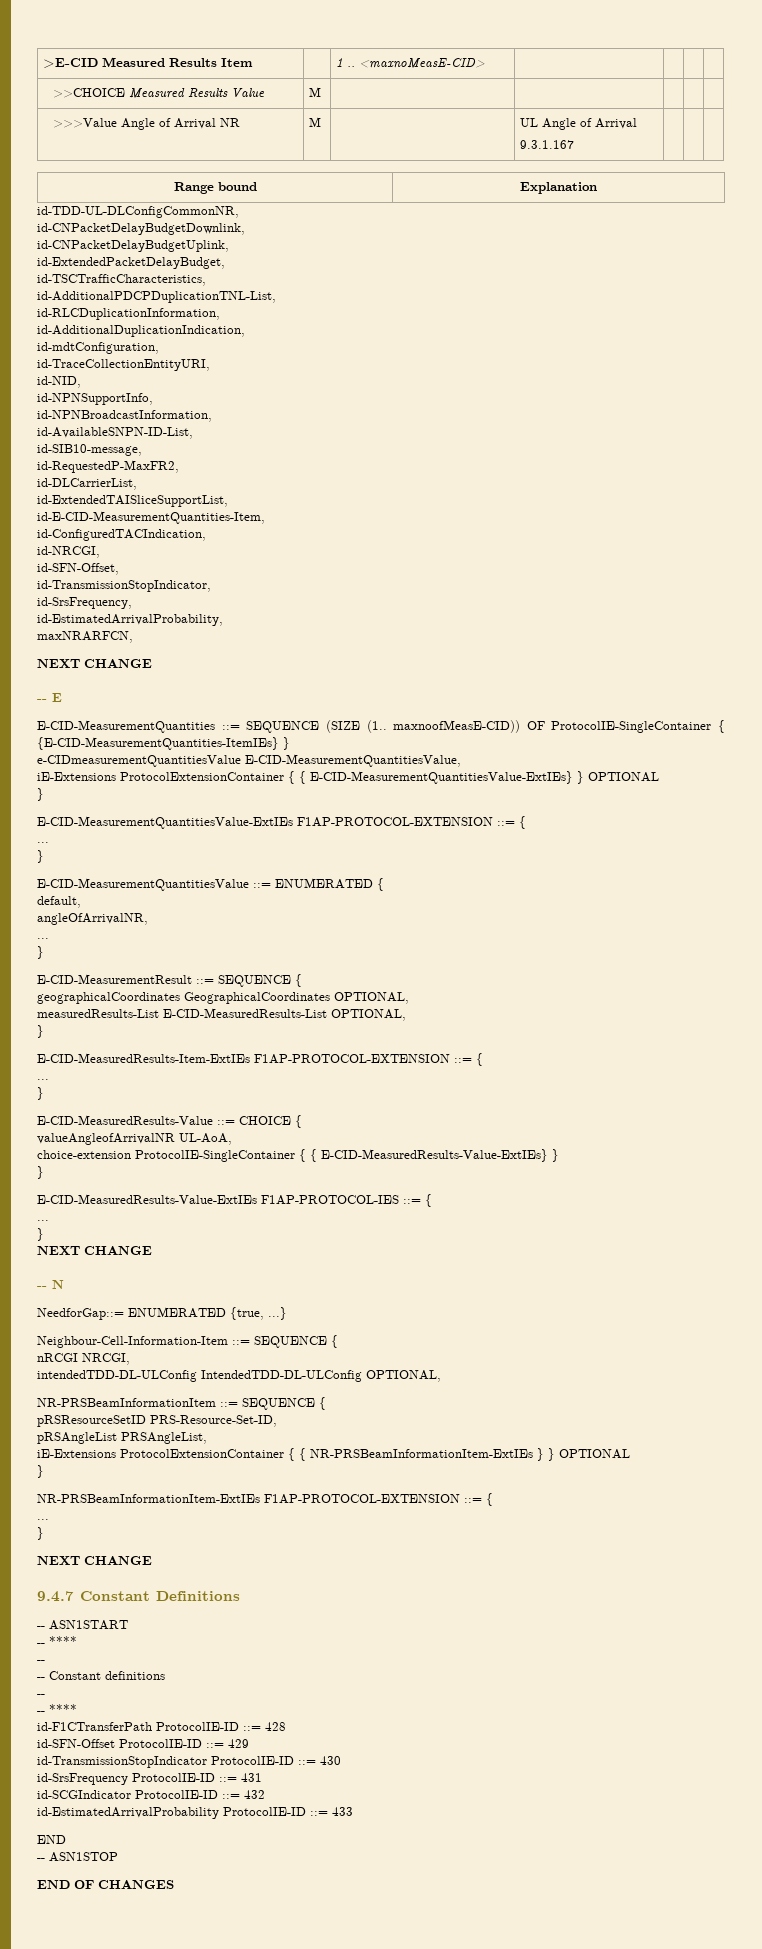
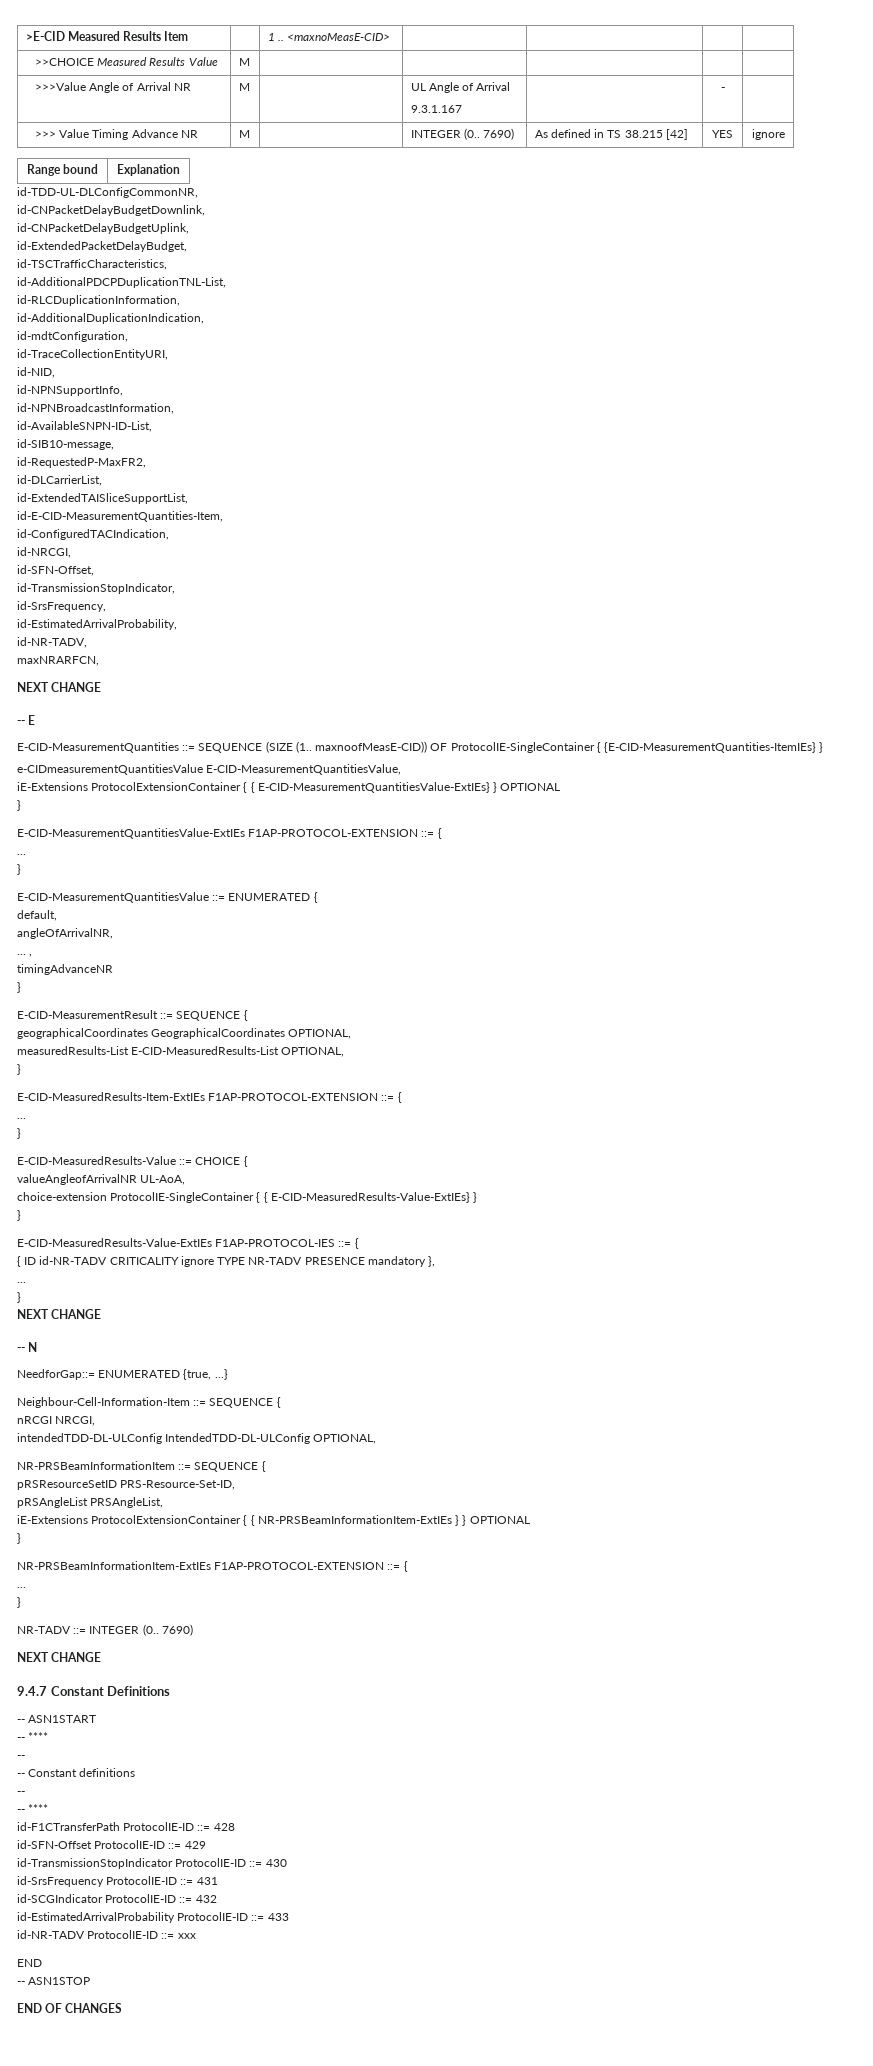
(574, 144) | -> [720,87,725,91] [34,129,198,140] [238,130,250,138] [410,128,515,140] [534,129,688,140] [712,130,733,138] [751,129,785,140] - | // >>> Value Timing Advance NR | M | | INTEGER (0.. 7690) | As defined in TS 38.215 [42] | YES | ignore
(223, 620) none -> [17,637,87,648] // id-NR-TADV,
(49, 938) none -> [29,954,33,957] [17,964,113,975] , // timingAdvanceNR
(432, 1200) none -> [17,1256,436,1267] // { ID id-NR-TADV CRITICALITY ignore TYPE NR-TADV PRESENCE mandatory },
(44, 1533) none -> [17,1624,193,1636] // NR-TADV ::= INTEGER (0.. 7690)
(353, 1811) none -> [17,1930,196,1939] // id-NR-TADV ProtocolIE-ID ::= xxx

